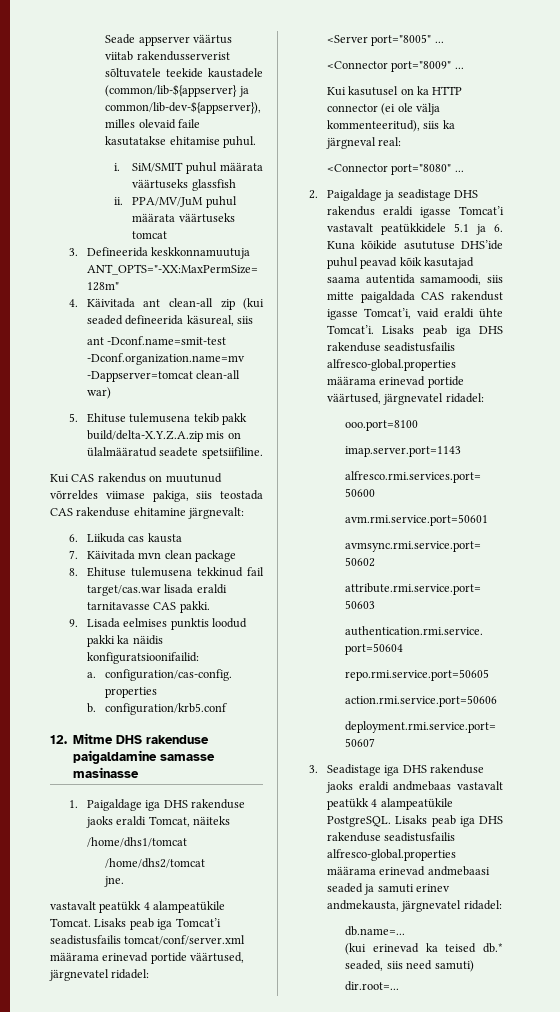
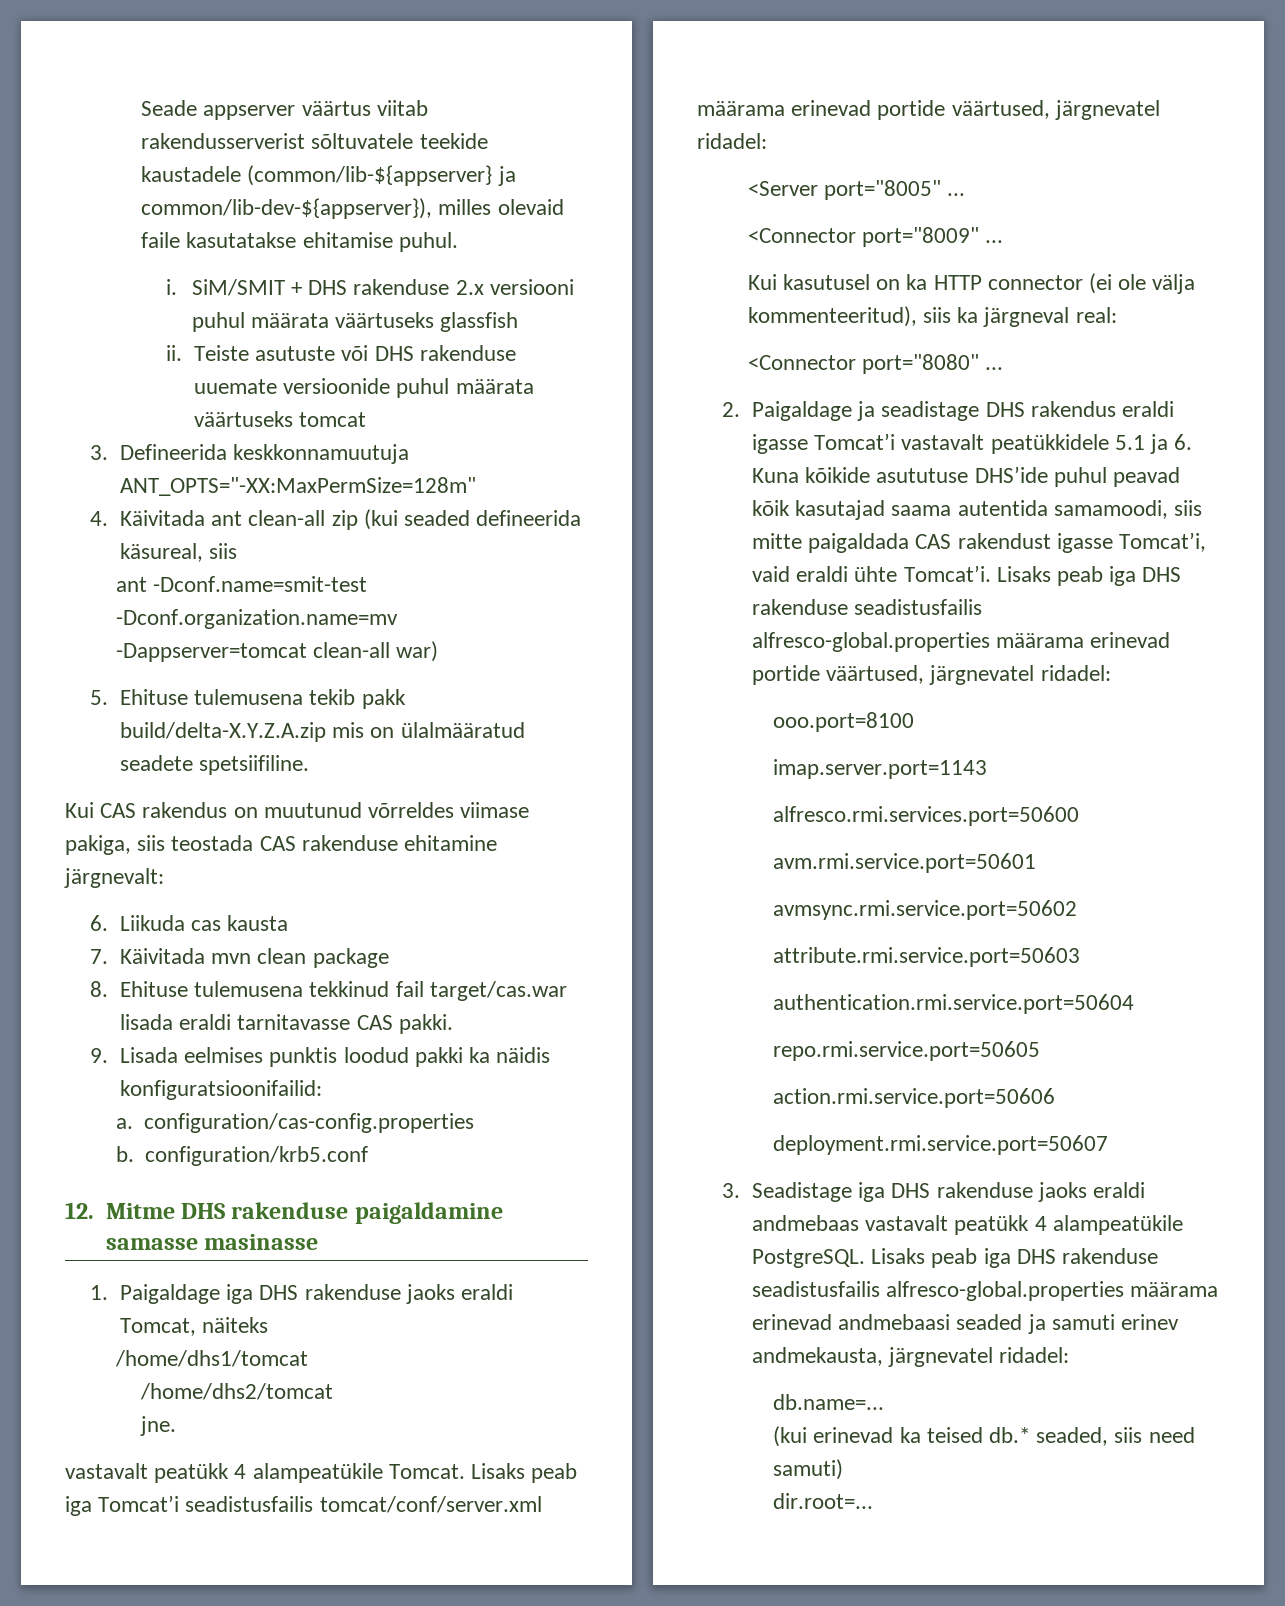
(184, 167) none -> [291,279,574,295] + DHS rakenduse 2.x versiooni
[132,197,204,207] PPA/MV/JuM -> [193,345,516,361] [193,378,391,394] Teiste asutuste või DHS rakenduse uuemate versioonide

